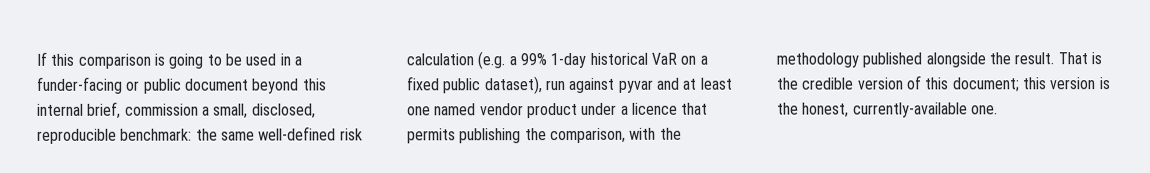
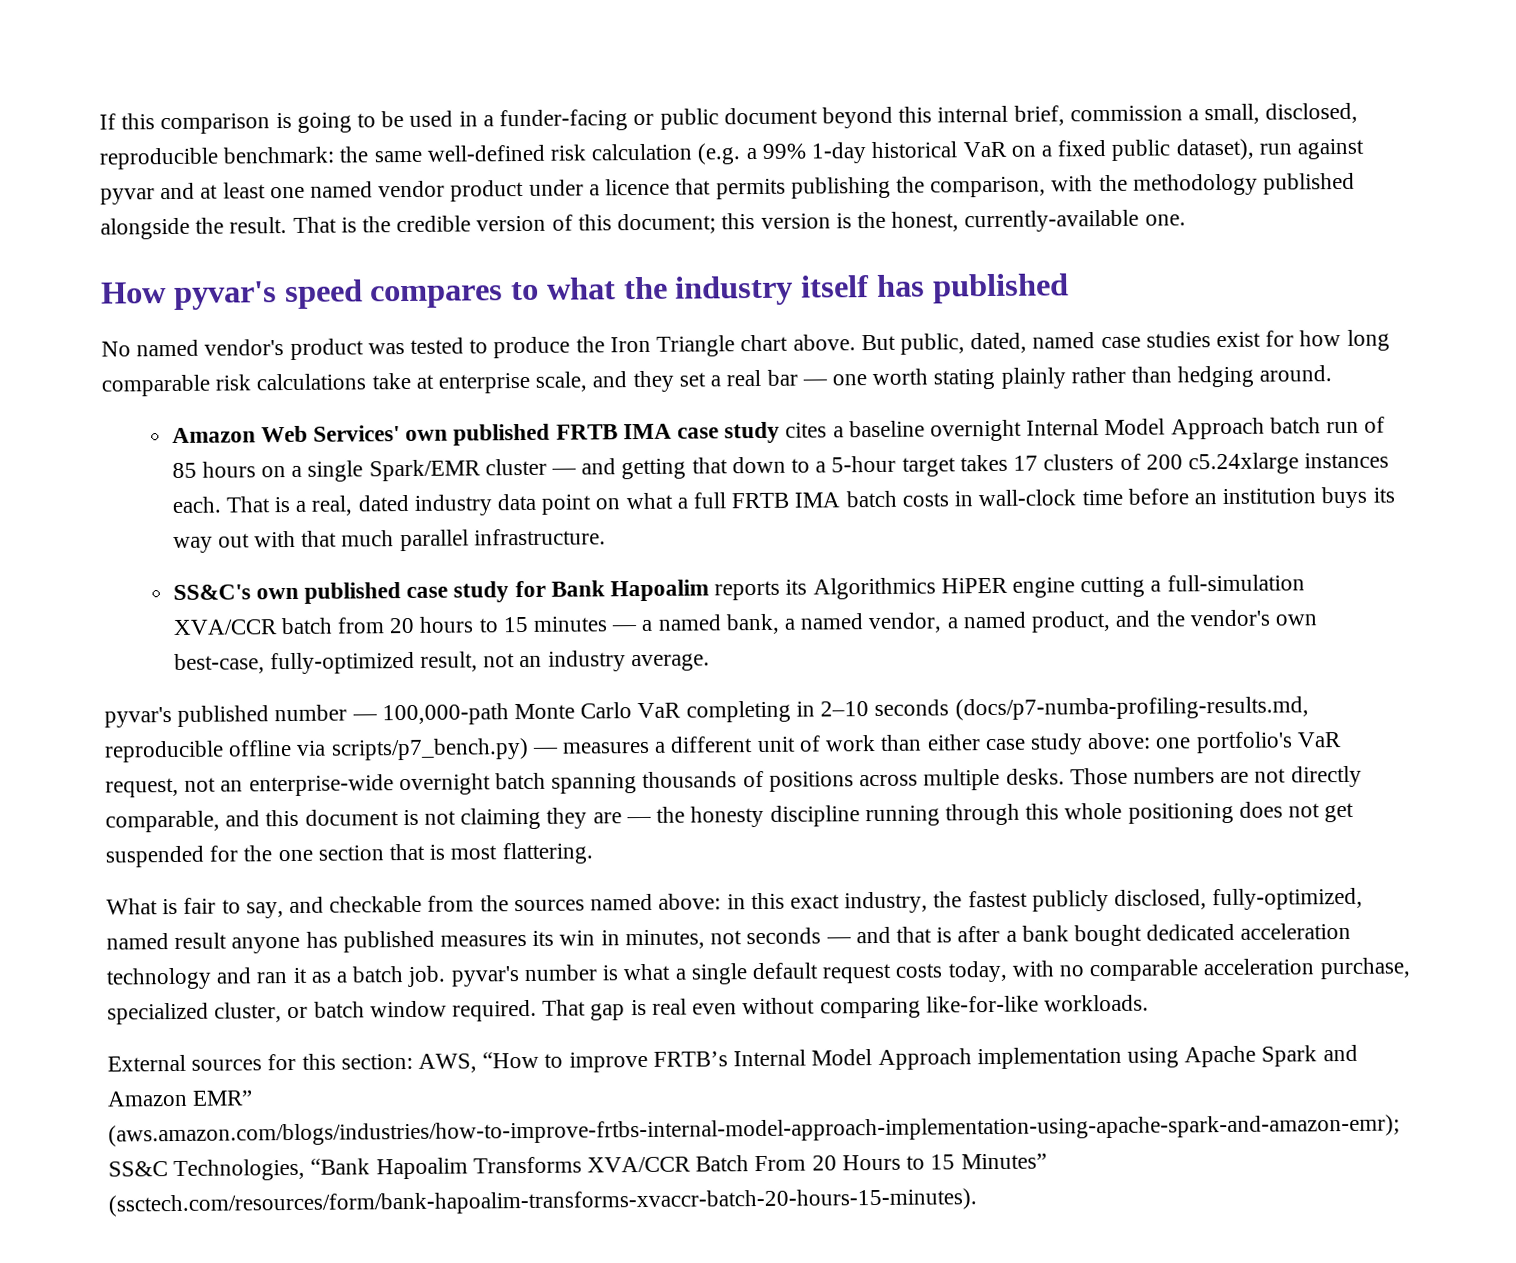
(998, 110) none -> [100,273,1069,310] [101,329,1390,360] [101,365,1333,397] [171,416,1386,446] [171,452,1390,482] [171,486,1395,516] [172,528,606,554] [172,574,1305,604] [172,609,1317,636] [173,650,710,675] [104,696,1309,728] [104,731,1342,763] [105,765,1362,798] [105,801,1355,833] [105,842,593,868] [106,887,1364,919] [106,922,1352,954] [106,957,1410,990] [107,994,1149,1025] [107,1044,1358,1073] [107,1090,254,1107] [108,1114,1400,1147] [108,1153,1047,1182] [108,1188,977,1217] // How pyvar's speed compares to what the industry itself has published // No named vendor's product was tested to produce the Iron Triangle chart above. But public, dated, named case studies exist for how long comparable risk calculations take at enterprise scale, and they set a real bar — one worth stating plainly rather than hedging around. // Amazon Web Services' own published FRTB IMA case study cites a baseline overnight Internal Model Approach batch run of 85 hours on a single Spark/EMR cluster — and getting that down to a 5-hour target takes 17 clusters of 200 c5.24xlarge instances each. That is a real, dated industry data point on what a full FRTB IMA batch costs in wall-clock time before an institution buys its way out with that much parallel infrastructure. // SS&C's own published case study for Bank Hapoalim reports its Algorithmics HiPER engine cutting a full-simulation XVA/CCR batch from 20 hours to 15 minutes — a named bank, a named vendor, a named product, and the vendor's own best-case, fully-optimized result, not an industry average. // pyvar's published number — 100,000-path Monte Carlo VaR completing in 2–10 seconds (docs/p7-numba-profiling-results.md, reproducible offline via scripts/p7_bench.py) — measures a different unit of work than either case study above: one portfolio's VaR request, not an enterprise-wide overnight batch spanning thousands of positions across multiple desks. Those numbers are not directly comparable, and this document is not claiming they are — the honesty discipline running through this whole positioning does not get suspended for the one section that is most flattering. // What is fair to say, and checkable from the sources named above: in this exact industry, the fastest publicly disclosed, fully-optimized, named result anyone has published measures its win in minutes, not seconds — and that is after a bank bought dedicated acceleration technology and ran it as a batch job. pyvar's number is what a single default request costs today, with no comparable acceleration purchase, specialized cluster, or batch window required. That gap is real even without comparing like-for-like workloads. // External sources for this section: AWS, “How to improve FRTB’s Internal Model Approach implementation using Apache Spark and Amazon EMR” (aws.amazon.com/blogs/industries/how-to-improve-frtbs-internal-model-approach-implementation-using-apache-spark-and-amazon-emr); SS&C Technologies, “Bank Hapoalim Transforms XVA/CCR Batch From 20 Hours to 15 Minutes” (ssctech.com/resources/form/bank-hapoalim-transforms-xvaccr-batch-20-hours-15-minutes).

